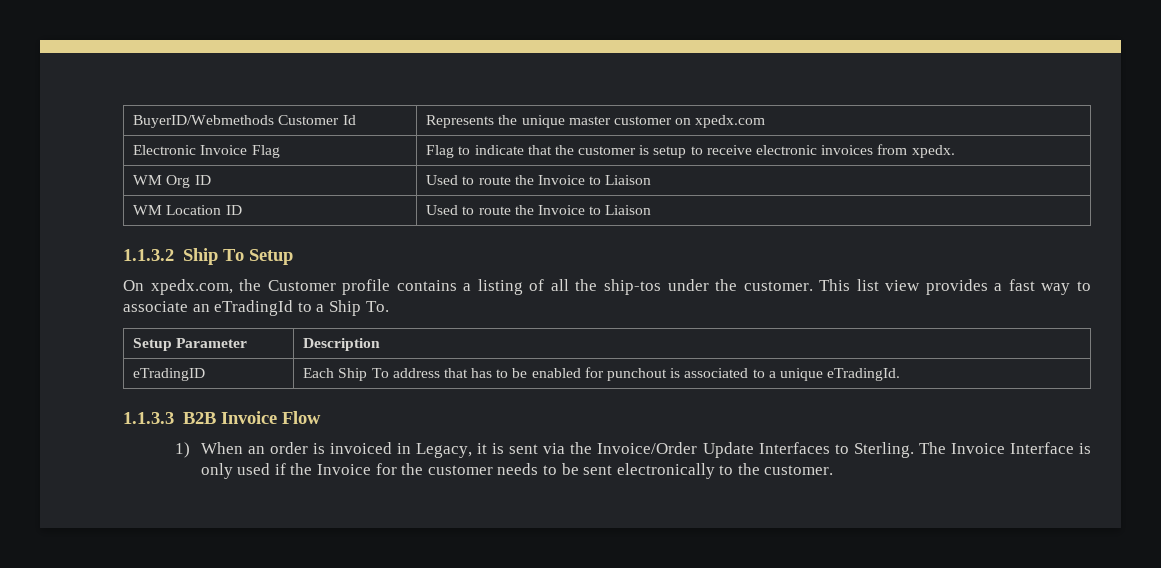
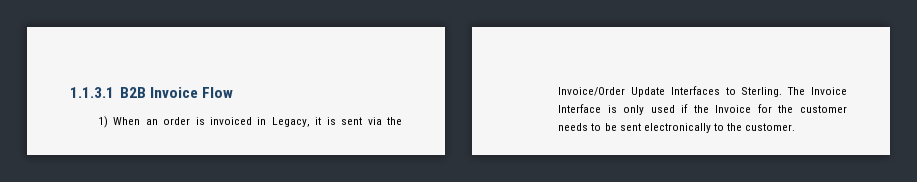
[133,115,356,128] [426,115,766,128] [133,145,280,158] [426,144,955,158] [133,175,211,188] [426,175,652,185] [133,205,242,215] [426,205,652,215] [123,248,293,265] [123,279,1091,295] [123,300,389,316] [133,338,248,351] [303,338,381,351] [133,368,206,381] [303,367,901,381] [123,412,174,424] BuyerID/Webmethods Customer Id | Represents the unique master customer on xpedx.com // Electronic Invoice Flag | Flag to indicate that the customer is setup to receive electronic invoices from xpedx. // WM Org ID | Used to route the Invoice to Liaison // WM Location ID | Used to route the Invoice to Liaison // 1.1.3.2 Ship To Setup // On xpedx.com, the Customer profile contains a listing of all the ship-tos under the customer. This list view provides a fast way to associate an eTradingId to a Ship To. // Setup Parameter | Description // eTradingID | Each Ship To address that has to be enabled for punchout is associated to a unique eTradingId. // 1.1.3.3 -> [70,87,114,98] 1.1.3.1

